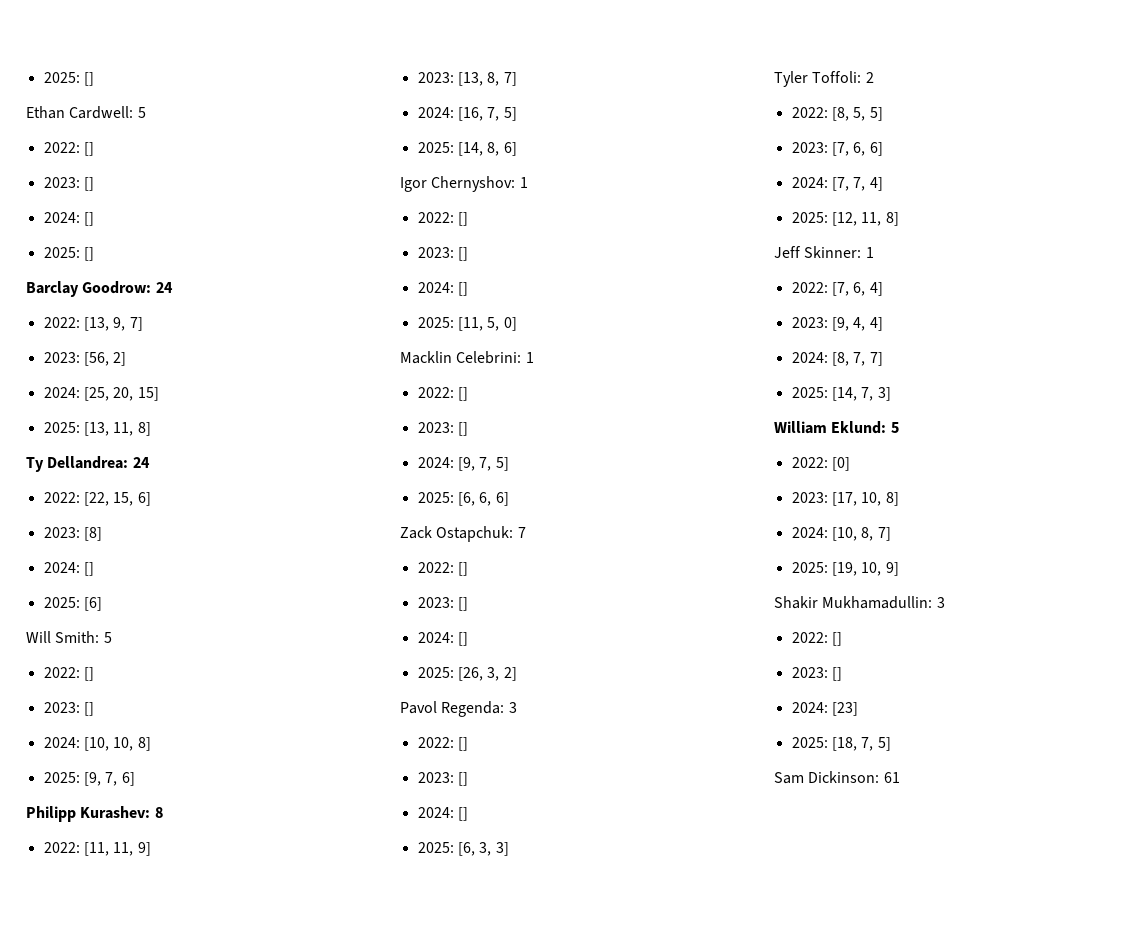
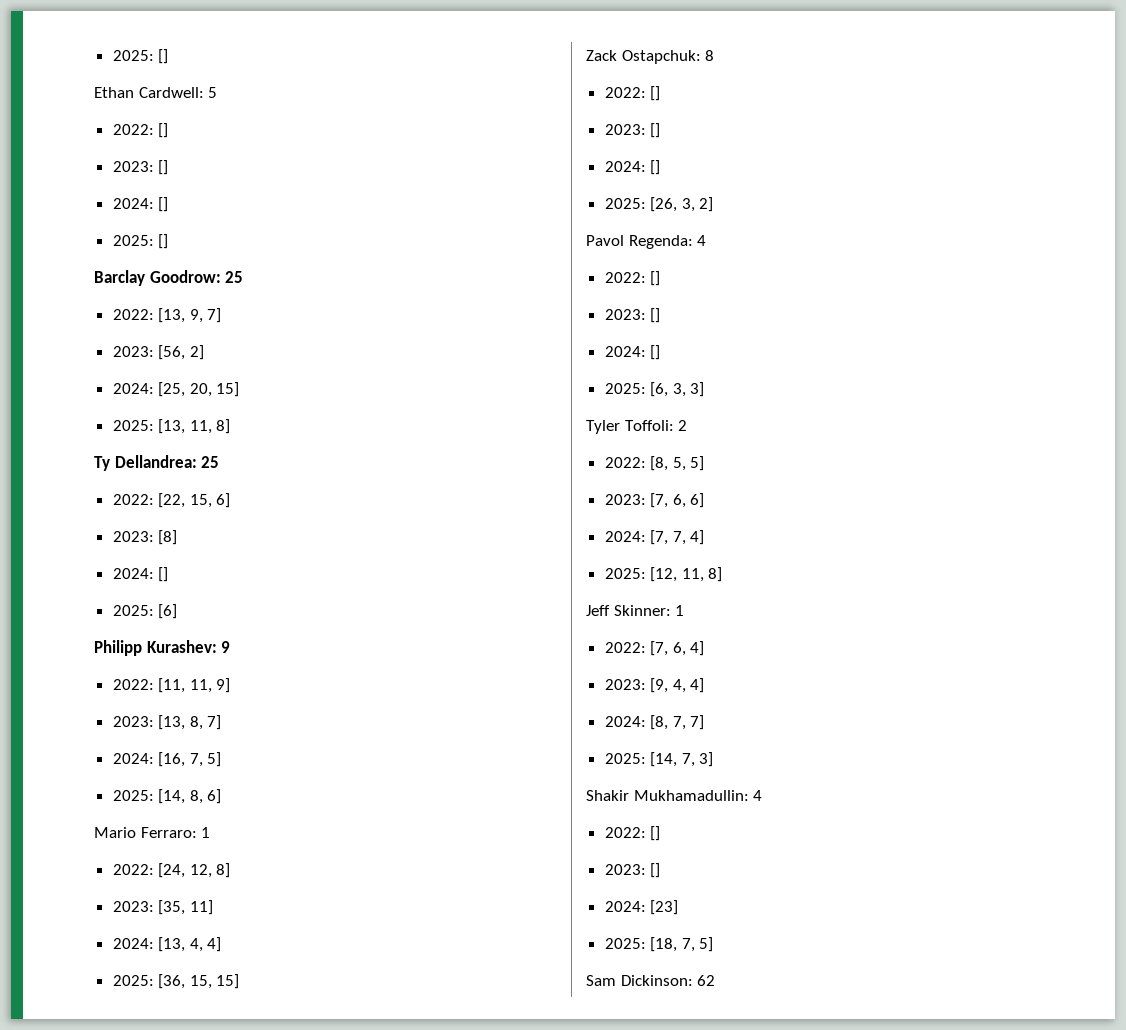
[155,282,173,293] 24 -> [225,271,244,283] 25
[132,457,150,468] 24 -> [201,456,220,468] 25
[26,631,112,643] [43,667,94,681] [43,702,94,716] [43,737,151,751] [43,772,135,786] // Will Smith: 5 // 2022: [] // 2023: [] // 2024: [10, 10, 8] // 2025: [9, 7, 6] -> (178, 611) none
[154,807,163,818] 8 -> [221,641,231,653] 9
[400,176,528,192] [417,212,468,226] [417,247,468,261] [417,282,468,296] [417,317,517,331] [400,351,534,364] [417,387,468,401] [417,422,468,436] [417,457,509,471] [417,492,509,506] Igor Chernyshov: 1 // 2022: [] // 2023: [] // 2024: [] // 2025: [11, 5, 0] // Macklin Celebrini: 1 // 2022: [] // 2023: [] // 2024: [9, 7, 5] // 2025: [6, 6, 6] -> [94,827,211,838] [112,863,231,878] [112,900,213,915] [112,937,222,952] [112,974,240,989] Mario Ferraro: 1 // 2022: [24, 12, 8] // 2023: [35, 11] // 2024: [13, 4, 4] // 2025: [36, 15, 15]
[517,527,526,538] 7 -> [705,50,715,61] 8
[508,702,517,713] 3 -> [697,235,707,246] 4
[774,421,899,434] [791,457,850,471] [791,492,899,506] [791,527,891,541] [791,562,899,576] // William Eklund: 5 // 2022: [0] // 2023: [17, 10, 8] // 2024: [10, 8, 7] // 2025: [19, 10, 9] -> (714, 759) none
[936,597,945,608] 3 -> [753,790,763,801] 4
[883,772,900,783] 61 -> [697,975,716,986] 62

